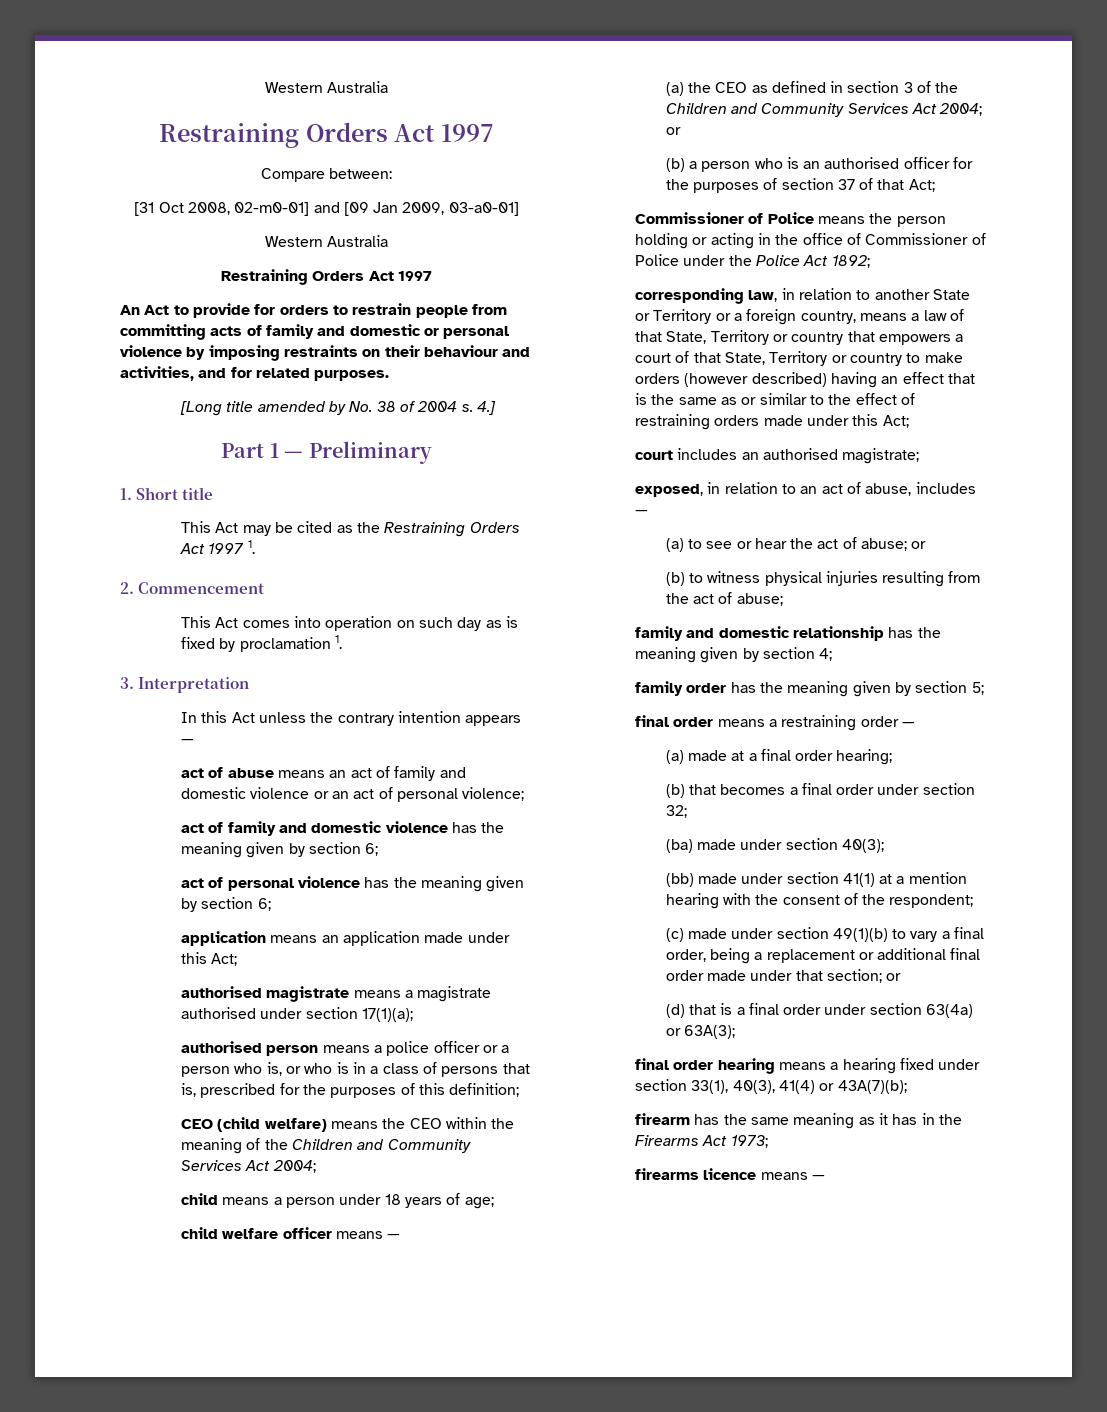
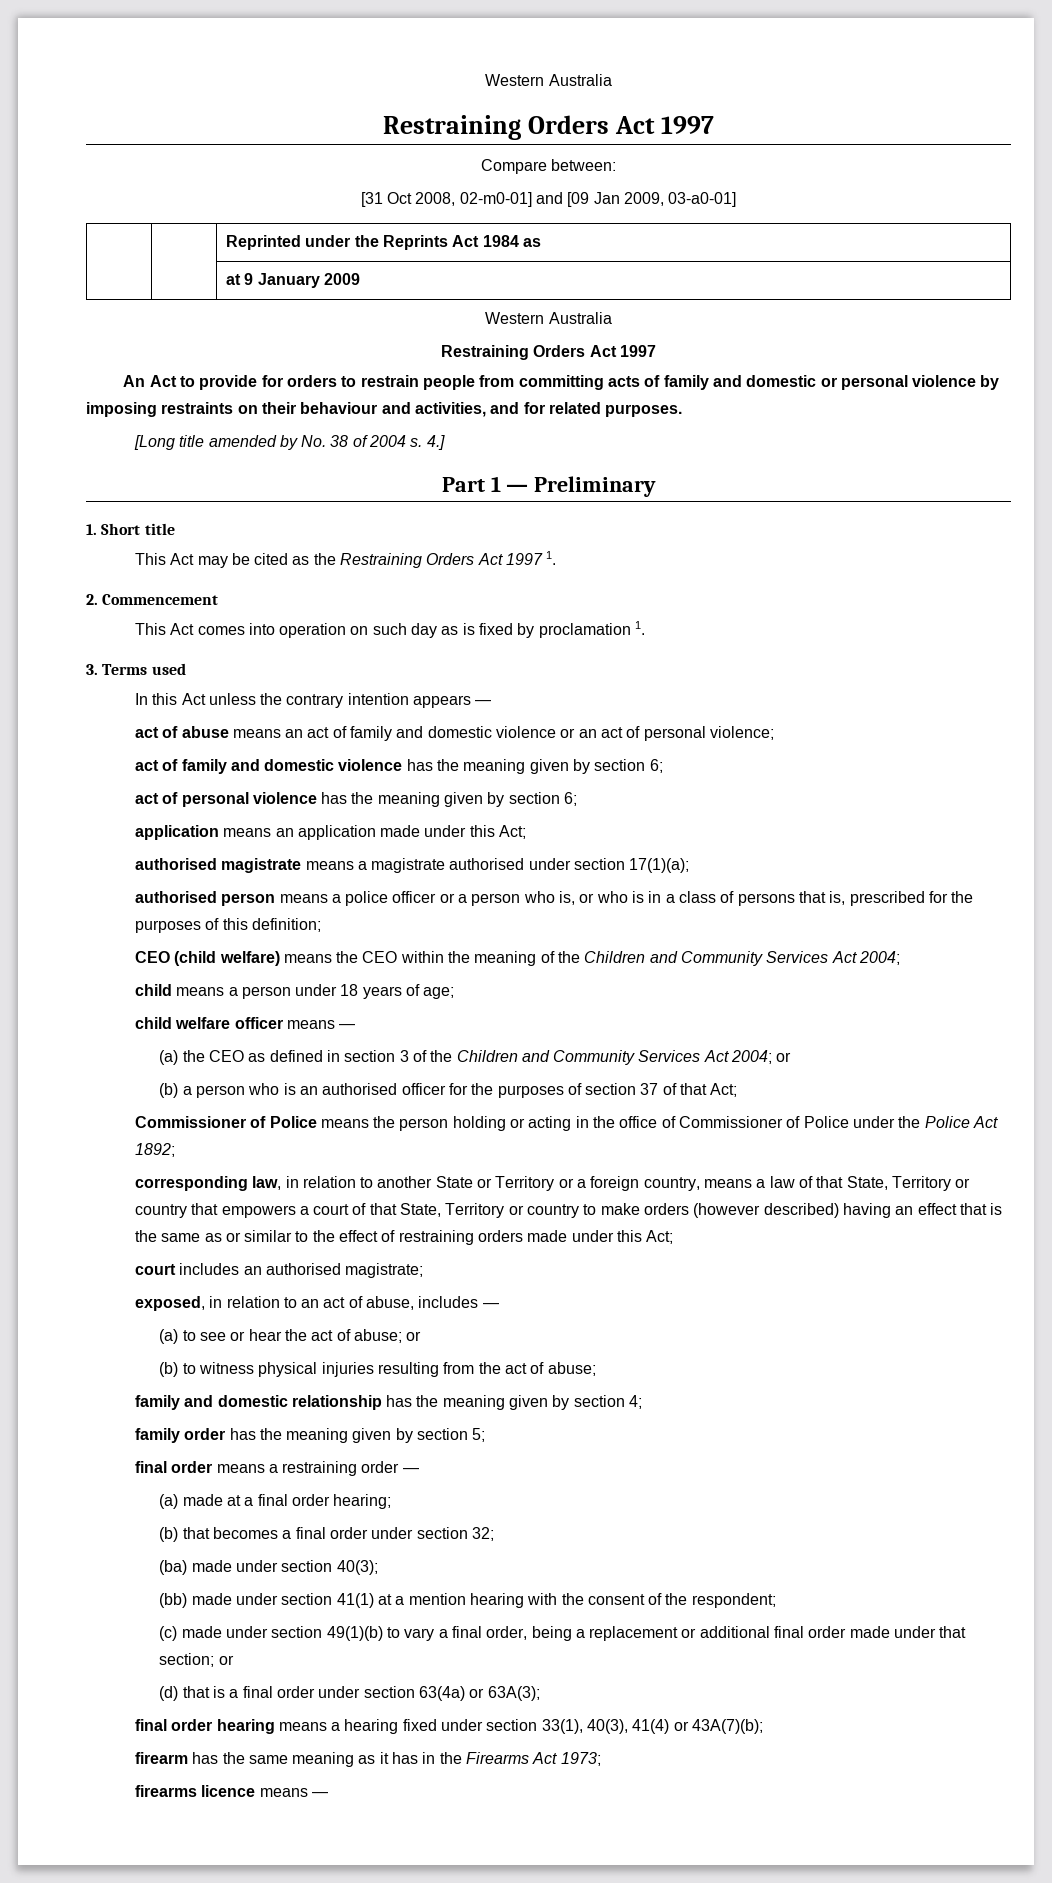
(519, 209) none -> [226,235,542,250] [226,273,361,288] // | | Reprinted under the Reprints Act 1984 as // | | at 9 January 2009
[138,677,250,693] Interpretation -> [102,663,186,675] Terms used

